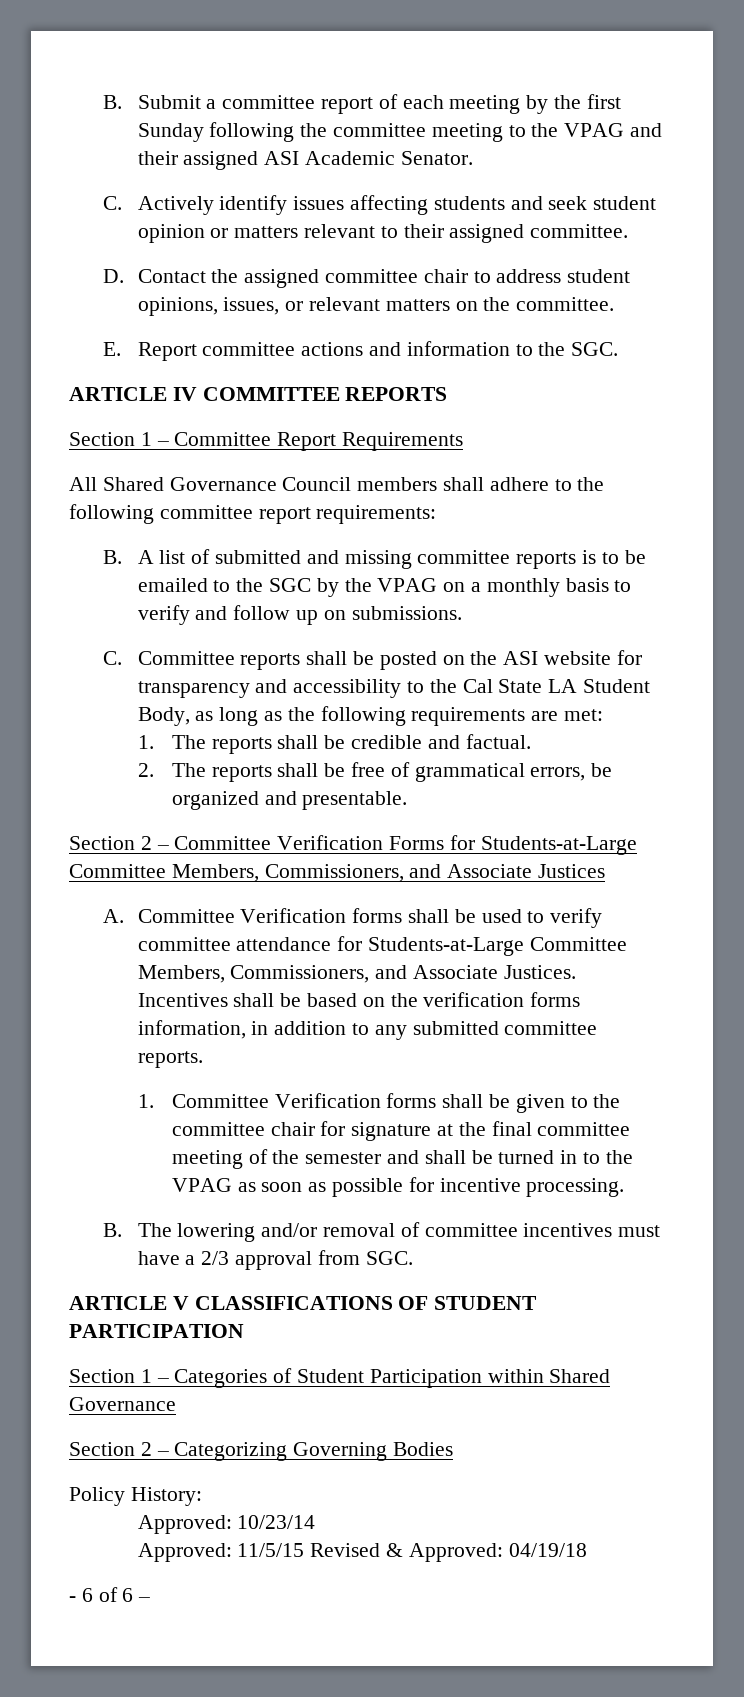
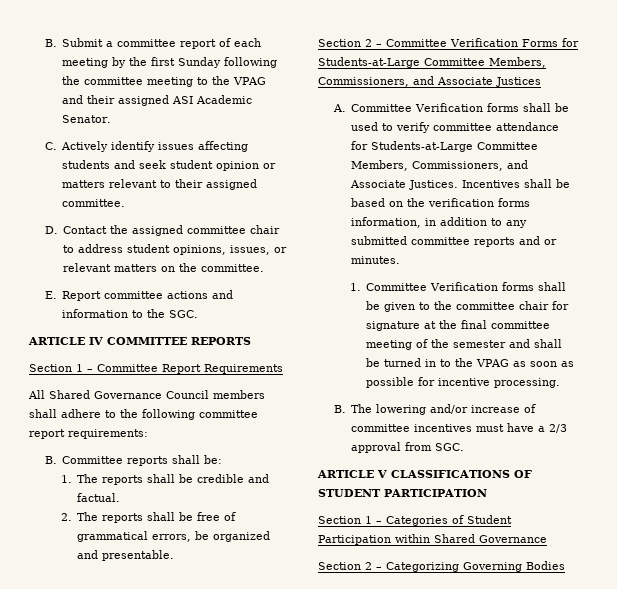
[137,549,646,569] [137,578,632,597] [137,605,462,625] [103,650,642,670] [137,679,651,698] [137,706,604,726] A list of submitted and missing committee reports is to be emailed to the SGC by the VPAG on a monthly basis to verify and follow up on submissions. // C. Committee reports shall be posted on the ASI website for transparency and accessibility to the Cal State LA Student Body, as long as the following requirements are met: -> [62,455,223,466] Committee reports shall be:
[137,1051,203,1068] reports. -> [474,236,558,247] [351,256,401,264] reports and or minutes.
[322,1223,395,1237] removal -> [471,405,521,413] increase
[69,1487,202,1506] [137,1515,316,1534] [137,1543,587,1562] [69,1587,151,1602] // Policy History: // Approved: 10/23/14 // Approved: 11/5/15 Revised & Approved: 04/19/18 // - 6 of 6 – -> (565, 565) none

